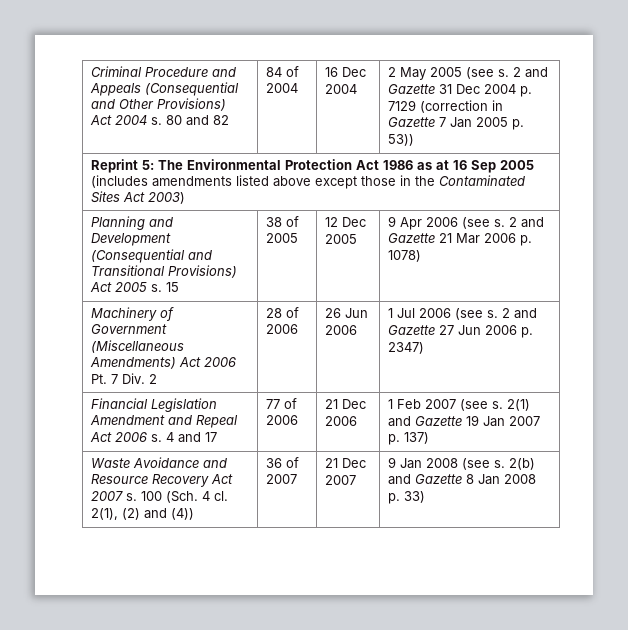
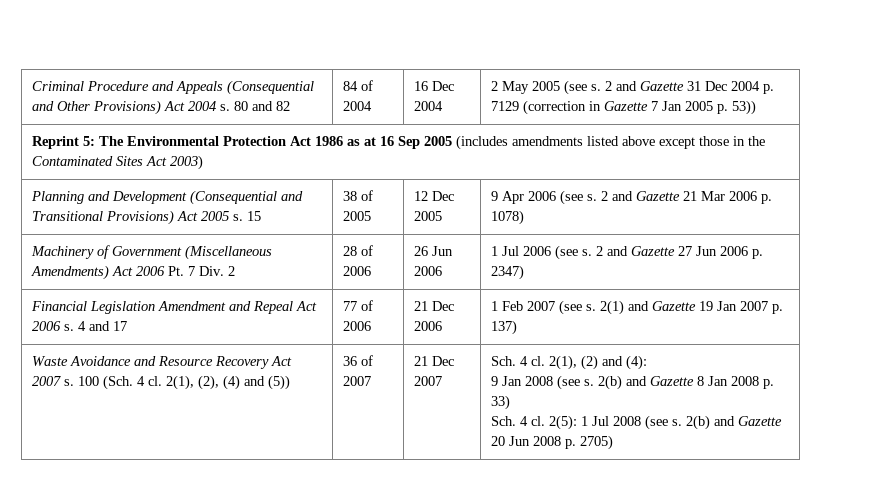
[122,508,195,520] (2) and (4)) -> [198,375,291,390] (2), (4) and (5))
(357, 480) none -> [491,355,648,370] Sch. 4 cl. 2(1), (2) and (4): //
(426, 497) none -> [491,415,783,430] [491,435,614,450] // Sch. 4 cl. 2(5): 1 Jul 2008 (see s. 2(b) and Gazette 20 Jun 2008 p. 2705)

